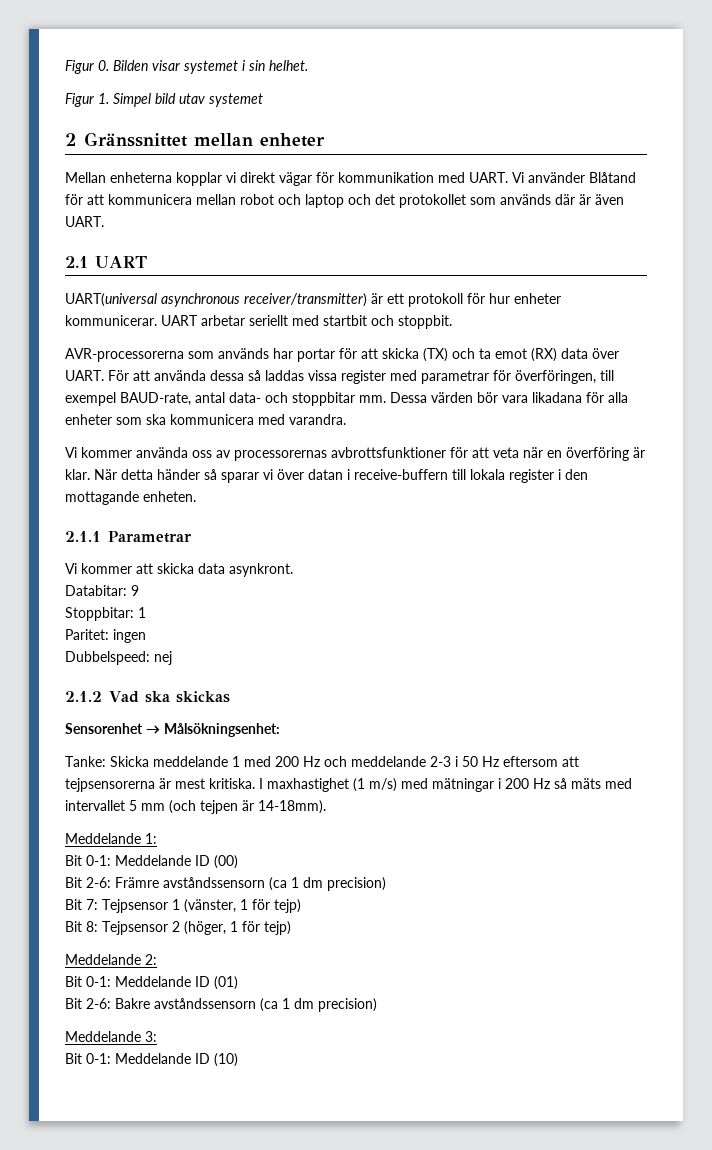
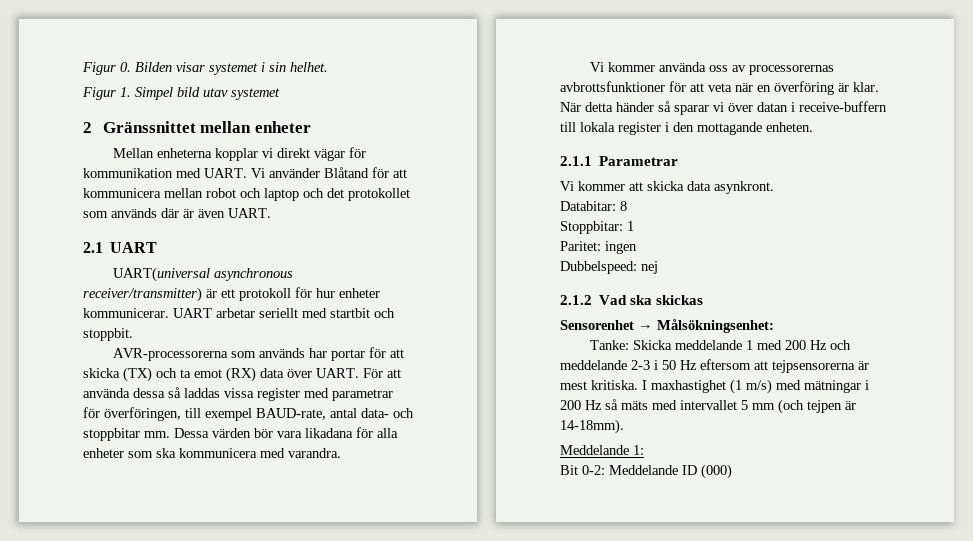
[131,585,139,596] 9 -> [620,201,627,211] 8
[86,855,238,869] [65,877,386,891] [65,899,301,913] [65,921,291,935] [65,954,157,965] [65,976,238,990] [65,998,377,1012] [65,1031,157,1042] [65,1053,238,1067] 0-1: Meddelande ID (00) // Bit 2-6: Främre avståndssensorn (ca 1 dm precision) // Bit 7: Tejpsensor 1 (vänster, 1 för tejp) // Bit 8: Tejpsensor 2 (höger, 1 för tejp) // Meddelande 2: // Bit 0-1: Meddelande ID (01) // Bit 2-6: Bakre avståndssensorn (ca 1 dm precision) // Meddelande 3: // Bit 0-1: Meddelande ID (10) -> [582,464,732,479] 0-2: Meddelande ID (000)

